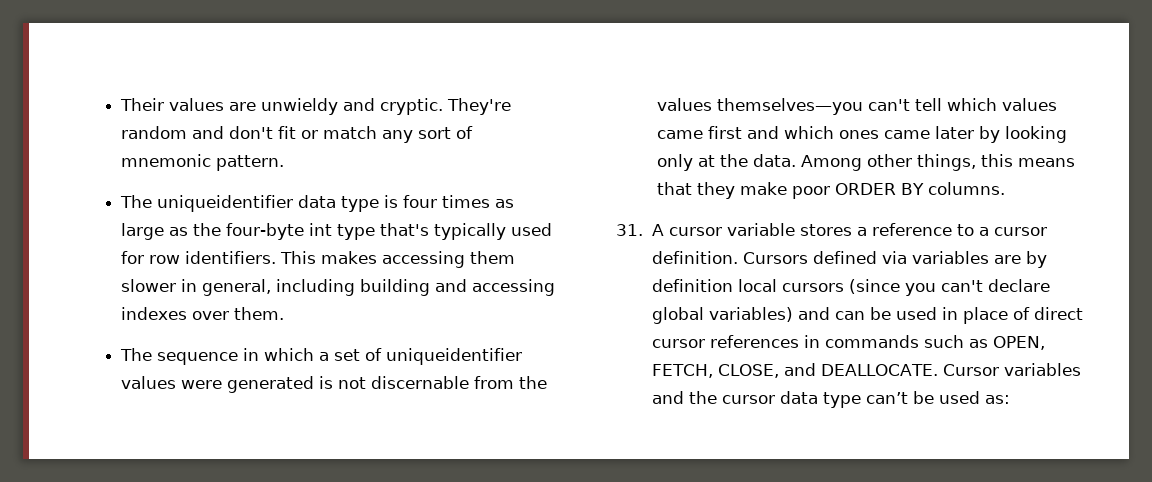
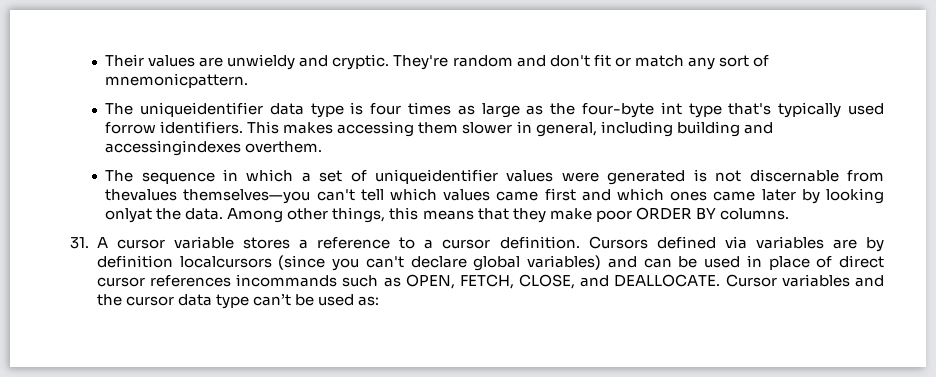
[120,154,284,171] mnemonic pattern. -> [105,73,249,88] mnemonicpattern.
[120,251,180,264] for row -> [105,122,157,134] forrow
[471,279,555,296] [120,307,284,320] accessing indexes over them. -> [105,140,323,156] accessingindexes overthem.
[518,376,547,389] [656,98,712,111] the values -> [105,189,178,201] thevalues
[656,154,715,171] only at -> [105,208,153,223] onlyat
[737,279,844,292] local cursors -> [179,256,272,268] localcursors
[803,335,919,348] in commands -> [236,274,338,287] incommands

